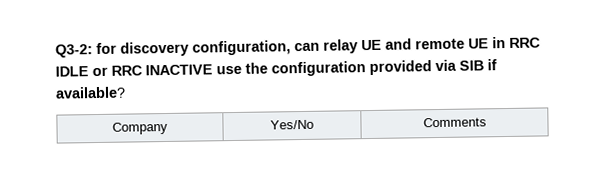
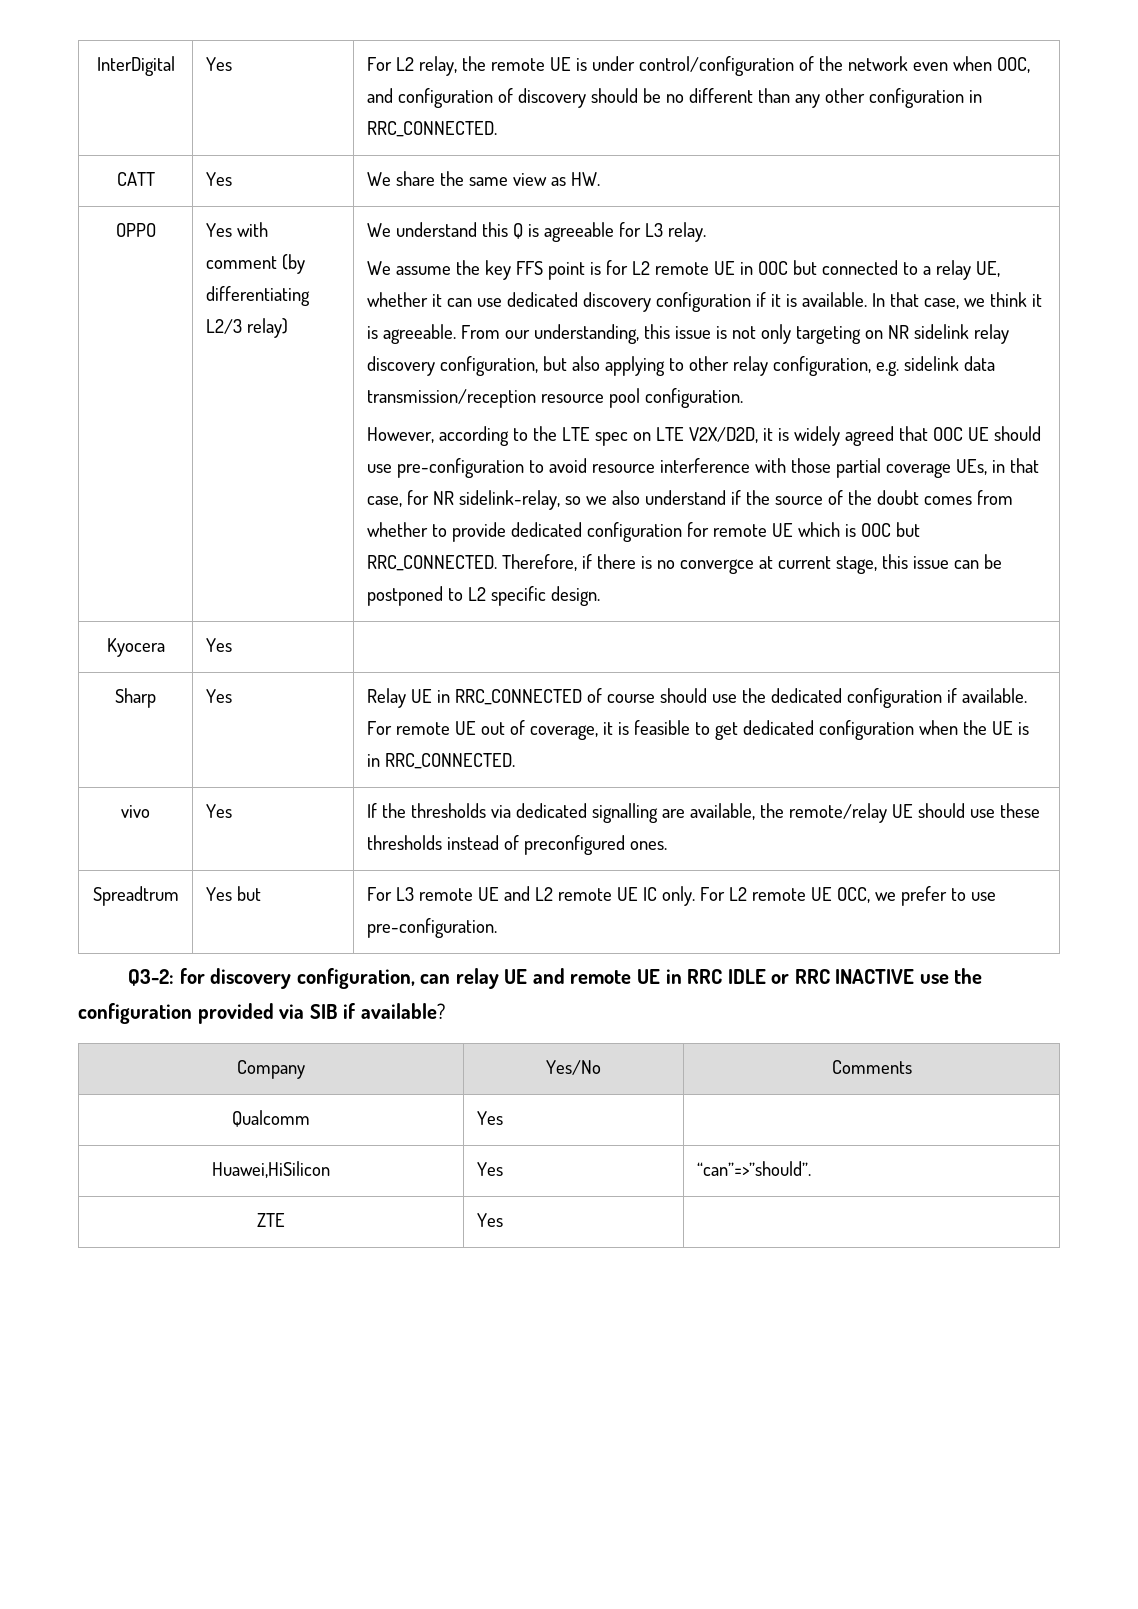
(55, 51) none -> [96,56,175,76] [205,57,232,71] [366,56,1030,76] [366,88,982,108] [366,121,497,137] [116,172,155,186] [205,172,232,186] [366,171,600,186] [115,223,156,237] [205,222,268,237] [205,254,305,274] [205,286,310,306] [205,318,288,338] [366,222,706,242] [366,260,1000,280] [366,292,1042,312] [366,324,1009,344] [366,356,995,376] [366,388,743,408] [366,426,1041,446] [366,458,1039,478] [366,490,1013,510] [366,522,920,542] [366,554,1002,574] [366,586,600,606] [106,638,165,657] [205,638,232,652] [115,688,156,708] [205,689,232,703] [366,688,1027,708] [366,720,1029,740] [366,753,515,769] [121,805,150,818] [205,804,232,818] [366,803,1040,823] [366,835,667,855] [92,886,179,906] [205,886,261,901] [366,886,996,906] [366,918,497,938] InterDigital | Yes | For L2 relay, the remote UE is under control/configuration of the network even when OOC, and configuration of discovery should be no different than any other configuration in RRC_CONNECTED. // CATT | Yes | We share the same view as HW. // OPPO | Yes with comment (by differentiating L2/3 relay) | We understand this Q is agreeable for L3 relay. // We assume the key FFS point is for L2 remote UE in OOC but connected to a relay UE, whether it can use dedicated discovery configuration if it is available. In that case, we think it is agreeable. From our understanding, this issue is not only targeting on NR sidelink relay discovery configuration, but also applying to other relay configuration, e.g. sidelink data transmission/reception resource pool configuration. // However, according to the LTE spec on LTE V2X/D2D, it is widely agreed that OOC UE should use pre-configuration to avoid resource interference with those partial coverage UEs, in that case, for NR sidelink-relay, so we also understand if the source of the doubt comes from whether to provide dedicated configuration for remote UE which is OOC but RRC_CONNECTED. Therefore, if there is no convergce at current stage, this issue can be postponed to L2 specific design. // Kyocera | Yes | // Sharp | Yes | Relay UE in RRC_CONNECTED of course should use the dedicated configuration if available. For remote UE out of coverage, it is feasible to get dedicated configuration when the UE is in RRC_CONNECTED. // vivo | Yes | If the thresholds via dedicated signalling are available, the remote/relay UE should use these thresholds instead of preconfigured ones. // Spreadtrum | Yes but | For L3 remote UE and L2 remote UE IC only. For L2 remote UE OCC, we prefer to use pre-configuration. //
(487, 122) none -> [232,1110,310,1127] [476,1111,503,1125] [212,1161,330,1178] [476,1162,503,1176] [696,1161,811,1176] [257,1213,285,1227] [476,1213,503,1227] // Qualcomm | Yes | // Huawei,HiSilicon | Yes | “can”=>”should”. // ZTE | Yes |

